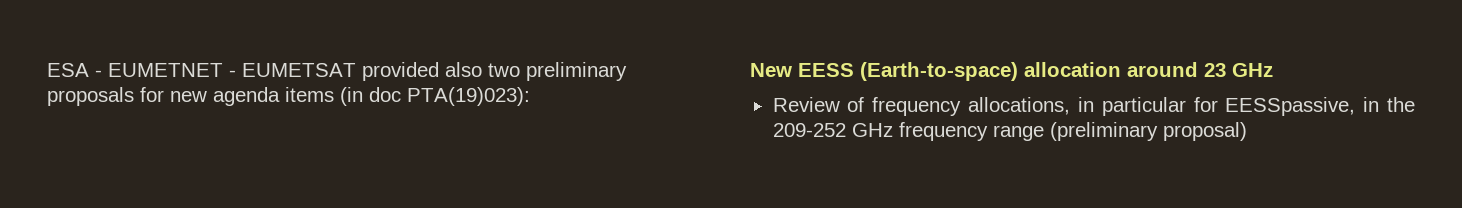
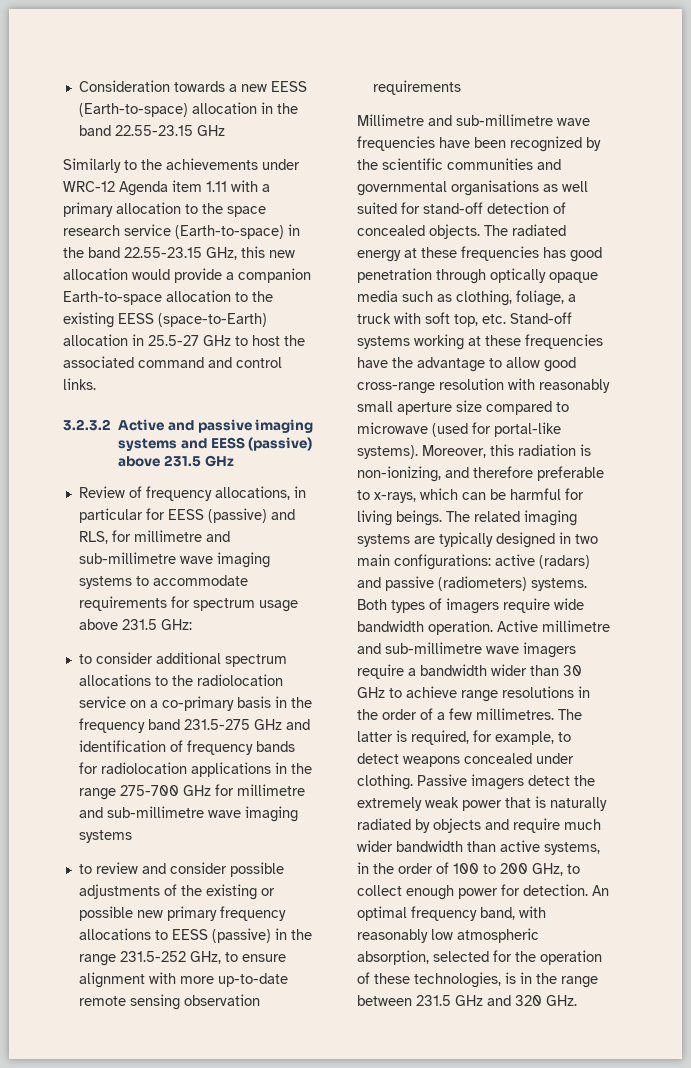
[47,62,627,81] [47,87,530,106] [750,62,1226,81] ESA - EUMETNET - EUMETSAT provided also two preliminary proposals for new agenda items (in doc PTA(19)023): // New EESS (Earth-to-space) allocation around 23 -> [78,80,307,92] [78,102,298,117] [78,125,225,136] [63,158,300,173] [63,180,270,196] [63,202,266,217] [63,224,300,239] [63,246,295,260] [63,268,311,283] [63,290,273,305] [63,312,267,328] [63,334,305,346] [63,356,282,368] [63,378,96,390] [63,419,314,433] [118,437,313,451] [118,455,201,467] Consideration towards a new EESS (Earth-to-space) allocation in the band 22.55-23.15 GHz // Similarly to the achievements under WRC-12 Agenda item 1.11 with a primary allocation to the space research service (Earth-to-space) in the band 22.55-23.15 GHz, this new allocation would provide a companion Earth-to-space allocation to the existing EESS (space-to-Earth) allocation in 25.5-27 GHz to host the associated command and control links. // 3.2.3.2 Active and passive imaging systems and EESS (passive) above 231.5
[1225,97,1415,116] [772,122,1247,141] EESSpassive, in the 209-252 GHz frequency range (preliminary proposal) -> [167,508,295,523] [78,530,230,544] [78,552,270,568] [78,575,248,589] [78,596,298,612] [78,619,192,630] [78,652,287,667] [78,674,283,686] [78,696,312,711] [78,718,310,733] [78,740,295,755] [78,762,312,777] [78,784,305,800] [78,806,298,822] [78,830,132,843] [78,862,284,877] [78,884,275,900] [78,906,286,921] [78,928,312,943] [78,951,286,966] [78,972,288,988] [78,994,260,1010] [372,80,461,95] [357,114,590,126] [357,136,601,152] [357,158,561,170] [357,180,588,196] [357,202,566,214] [357,224,566,239] [357,246,602,262] [357,268,598,284] [357,290,576,306] [357,312,572,327] [357,334,603,350] [357,357,576,372] [357,378,610,394] [357,400,569,415] [357,422,561,437] [357,444,591,459] [357,466,604,482] [357,488,584,503] [357,510,577,526] [357,532,598,548] [357,554,590,570] [357,576,587,591] [357,598,584,614] [357,620,610,635] [357,642,576,658] [357,664,582,679] [357,686,590,702] [357,708,582,720] [357,730,571,745] [357,753,574,767] [357,774,595,790] [357,796,607,811] [357,818,601,833] [357,840,600,855] [357,862,580,876] [357,884,609,900] [357,906,546,921] [357,928,539,943] [357,950,602,965] [357,972,598,988] [357,995,577,1006] EESS (passive) and RLS, for millimetre and sub-millimetre wave imaging systems to accommodate requirements for spectrum usage above 231.5 GHz: // to consider additional spectrum allocations to the radiolocation service on a co-primary basis in the frequency band 231.5-275 GHz and identification of frequency bands for radiolocation applications in the range 275-700 GHz for millimetre and sub-millimetre wave imaging systems // to review and consider possible adjustments of the existing or possible new primary frequency allocations to EESS (passive) in the range 231.5-252 GHz, to ensure alignment with more up-to-date remote sensing observation requirements // Millimetre and sub-millimetre wave frequencies have been recognized by the scientific communities and governmental organisations as well suited for stand-off detection of concealed objects. The radiated energy at these frequencies has good penetration through optically opaque media such as clothing, foliage, a truck with soft top, etc. Stand-off systems working at these frequencies have the advantage to allow good cross-range resolution with reasonably small aperture size compared to microwave (used for portal-like systems). Moreover, this radiation is non-ionizing, and therefore preferable to x-rays, which can be harmful for living beings. The related imaging systems are typically designed in two main configurations: active (radars) and passive (radiometers) systems. Both types of imagers require wide bandwidth operation. Active millimetre and sub-millimetre wave imagers require a bandwidth wider than 30 GHz to achieve range resolutions in the order of a few millimetres. The latter is required, for example, to detect weapons concealed under clothing. Passive imagers detect the extremely weak power that is naturally radiated by objects and require much wider bandwidth than active systems, in the order of 100 to 200 GHz, to collect enough power for detection. An optimal frequency band, with reasonably low atmospheric absorption, selected for the operation of these technologies, is in the range between 231.5 GHz and 320 GHz.

